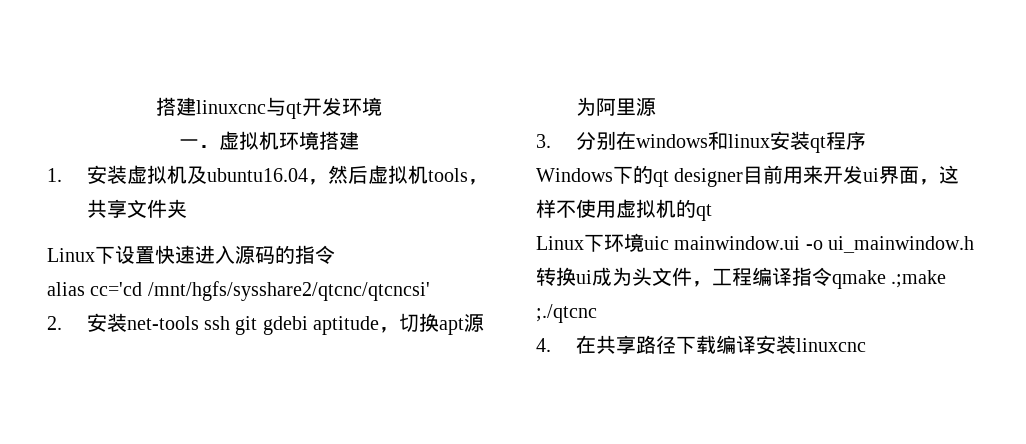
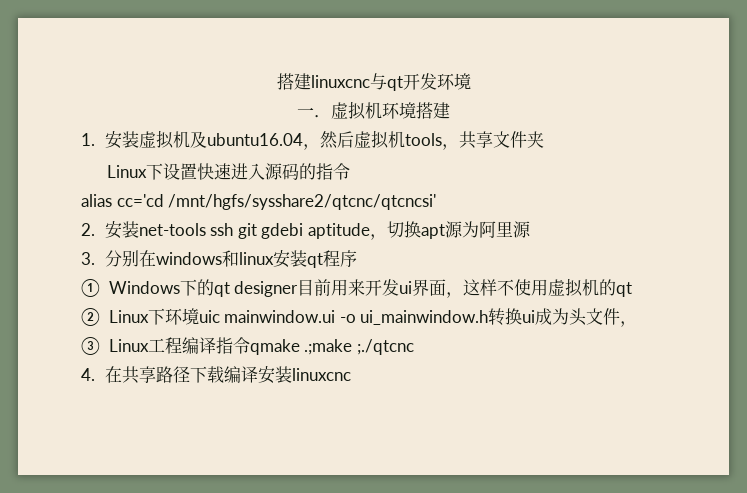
(866, 140) none -> [81,279,100,297] ①
(712, 212) none -> [81,308,100,326] ②
(712, 284) none -> [81,337,149,355] // ③ Linux

